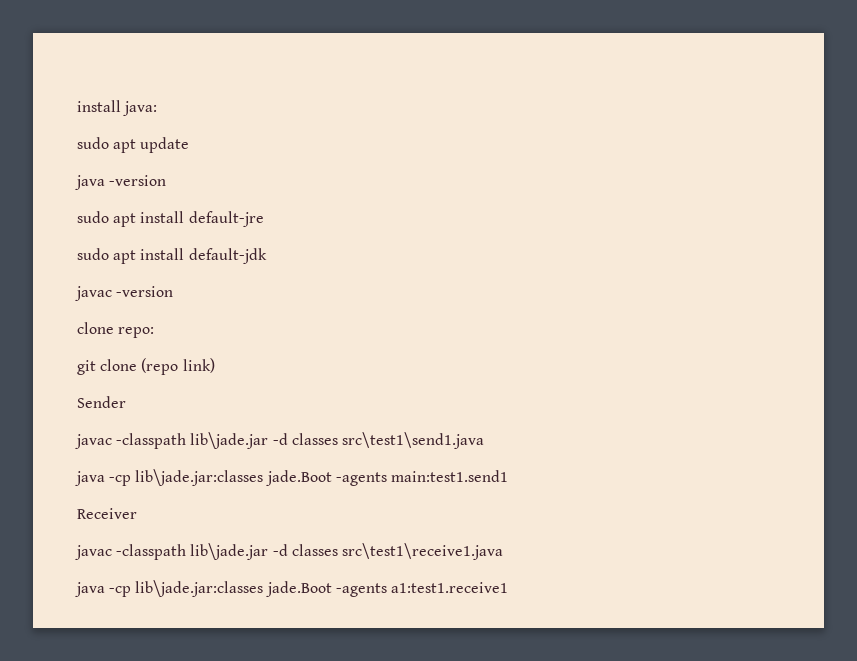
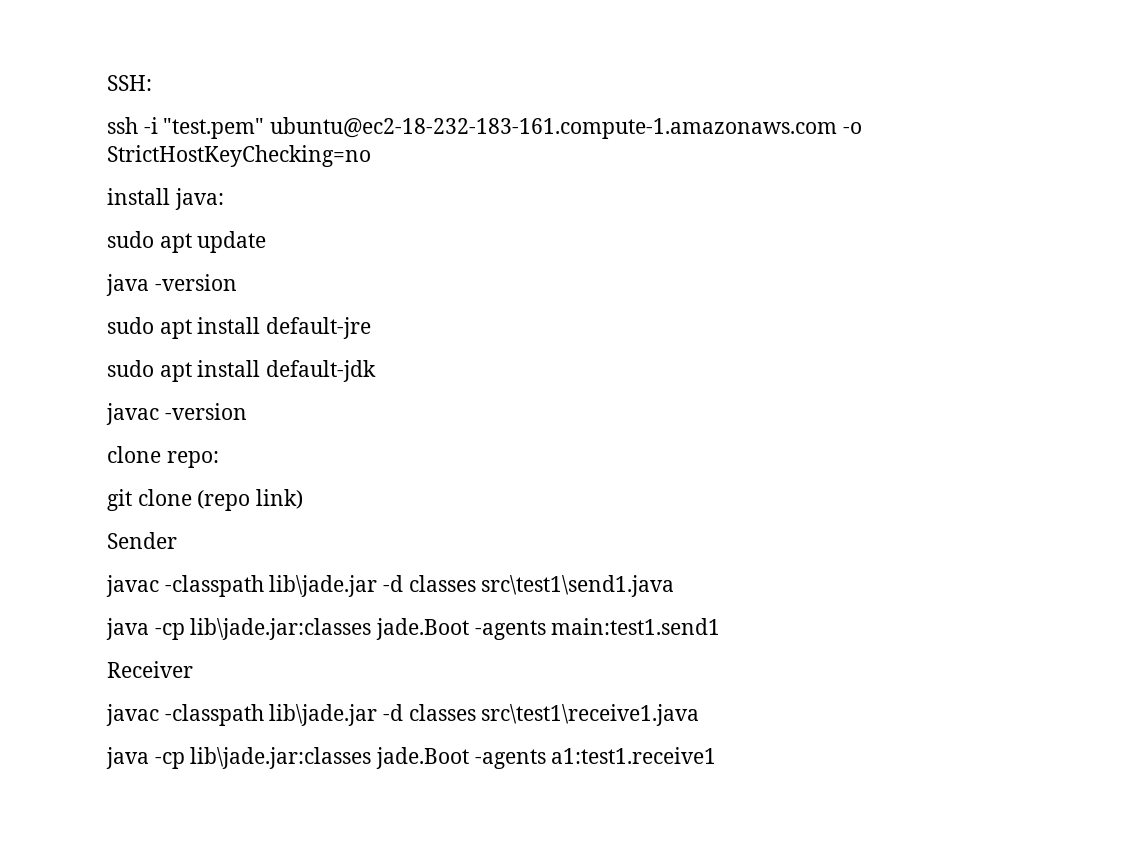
(77, 106) none -> [107,75,152,91] [107,117,862,139] [107,145,371,167] SSH: // ssh -i "test.pem" ubuntu@ec2-18-232-183-161.compute-1.amazonaws.com -o StrictHostKeyChecking=no //

